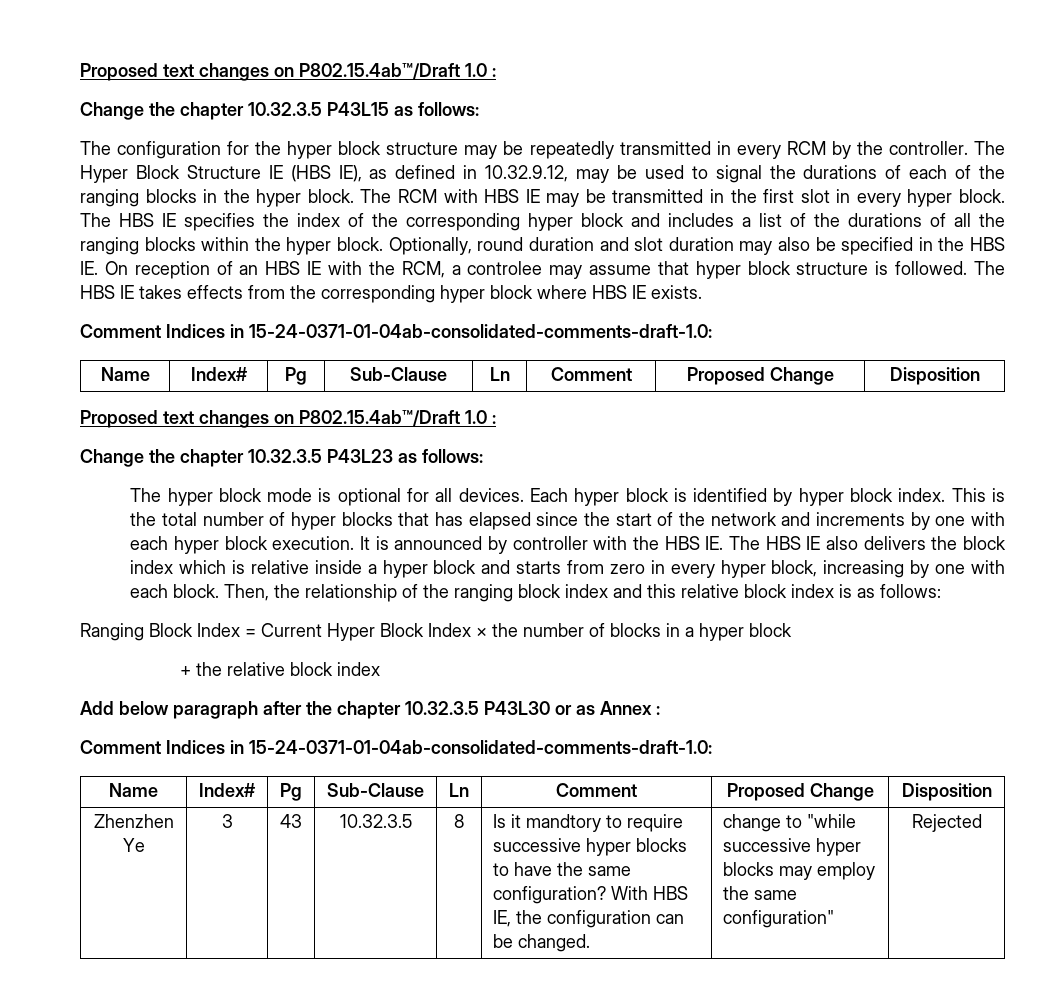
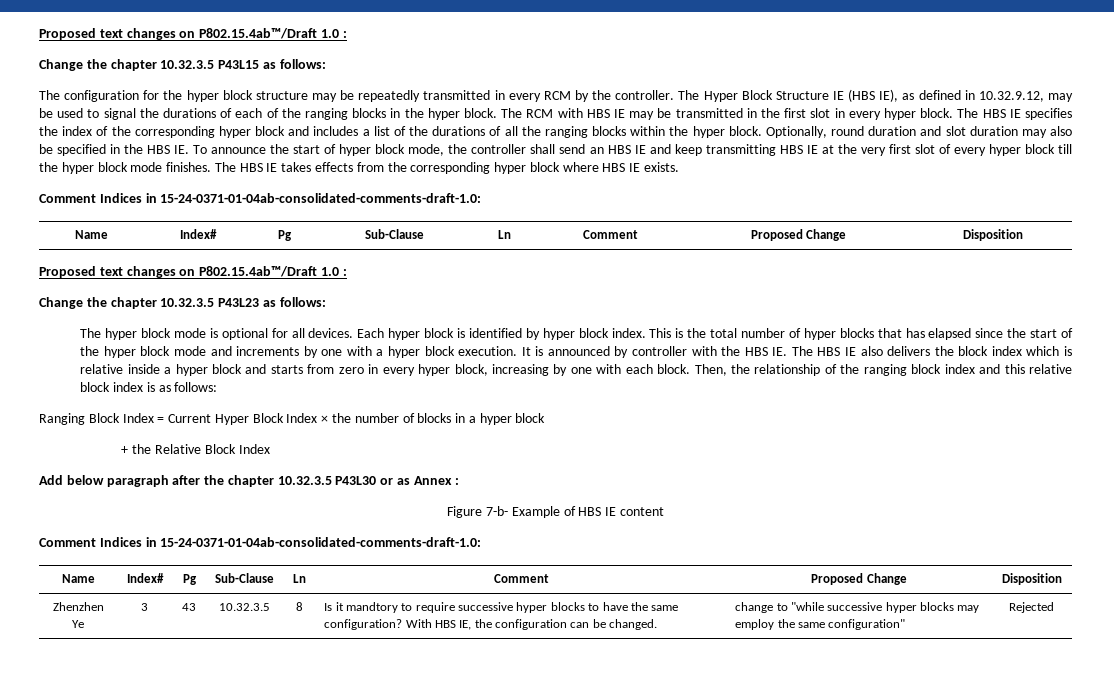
[104,261,968,279] On reception of an HBS IE with the RCM, a controlee may assume that hyper block structure is followed. -> [193,144,1073,156] [39,162,212,174] To announce the start of hyper block mode, the controller shall send an HBS IE and keep transmitting HBS IE at the very first slot of every hyper block till the hyper block mode finishes.
[710,512,777,526] network -> [103,346,206,358] hyper block mode
[130,536,169,550] each -> [376,349,384,356] a
[227,662,381,676] relative block index -> [155,444,270,454] Relative Block Index
(660, 710) none -> [447,506,664,518] // Figure 7-b- Example of HBS IE content

